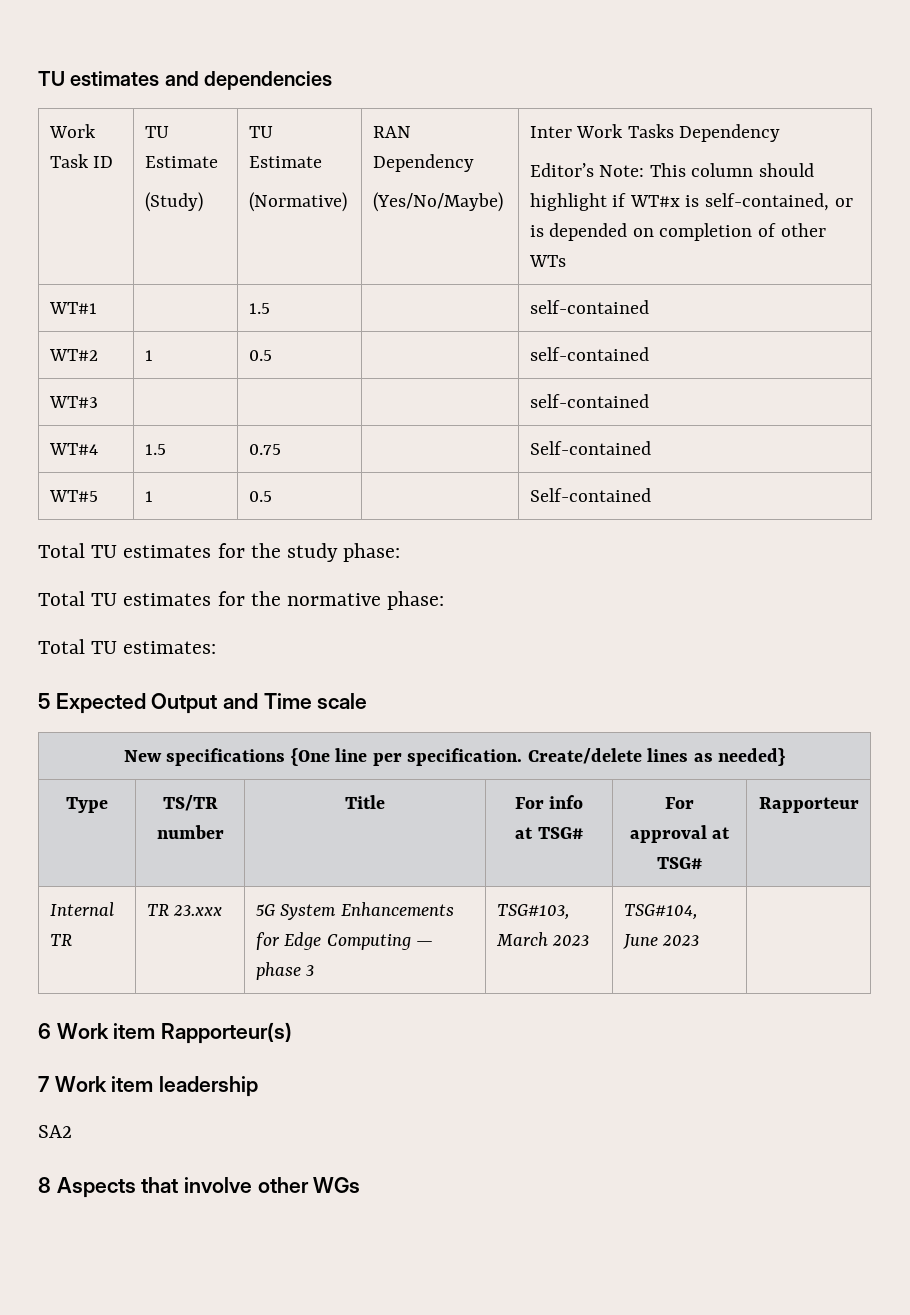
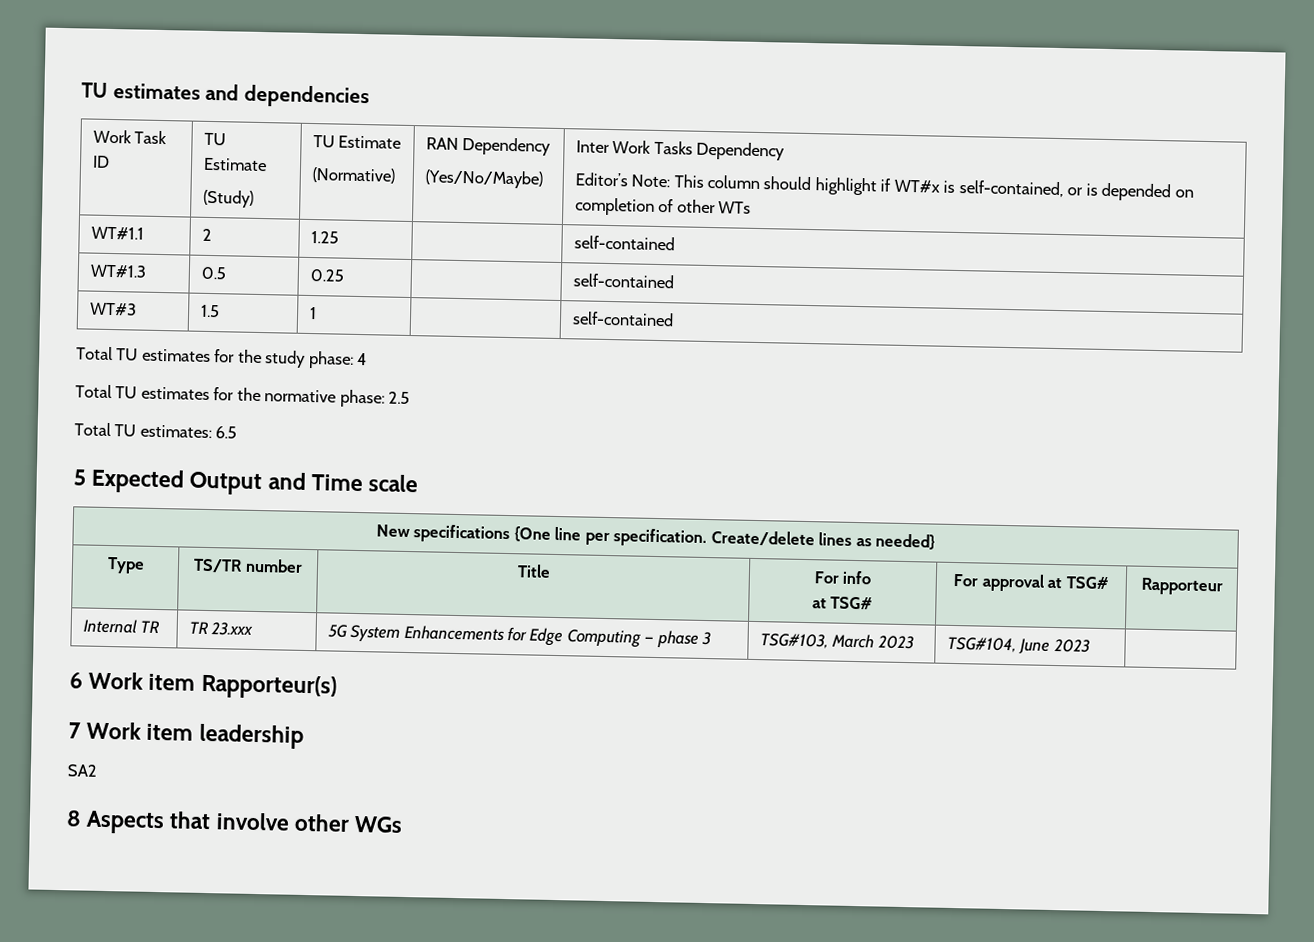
[48,302,97,314] [248,303,270,314] [529,300,649,314] [48,349,98,361] [144,350,153,361] [248,350,272,361] WT#1 | | 1.5 | | self-contained // WT#2 | 1 | 0.5 -> [90,226,144,240] [201,228,212,242] [310,231,339,244] [573,235,675,251] [89,264,147,278] [200,266,227,280] [309,268,344,282] WT#1.1 | 2 | 1.25 | | self-contained // WT#1.3 | 0.5 | 0.25
[529,394,649,408] [48,443,98,455] [144,444,166,455] [248,444,281,455] [529,441,651,455] [48,490,98,502] [144,491,153,502] [248,491,272,502] [529,488,651,502] | | | self-contained // WT#4 | 1.5 | 0.75 | | Self-contained // WT#5 | 1 | 0.5 | | Self-contained -> [200,304,220,318] [308,306,317,320] [571,311,674,327] 1.5 | 1 | | self-contained
(401, 552) none -> [357,352,368,366] 4
(445, 600) none -> [388,391,411,405] 2.5
(217, 647) none -> [215,426,238,439] 6.5

